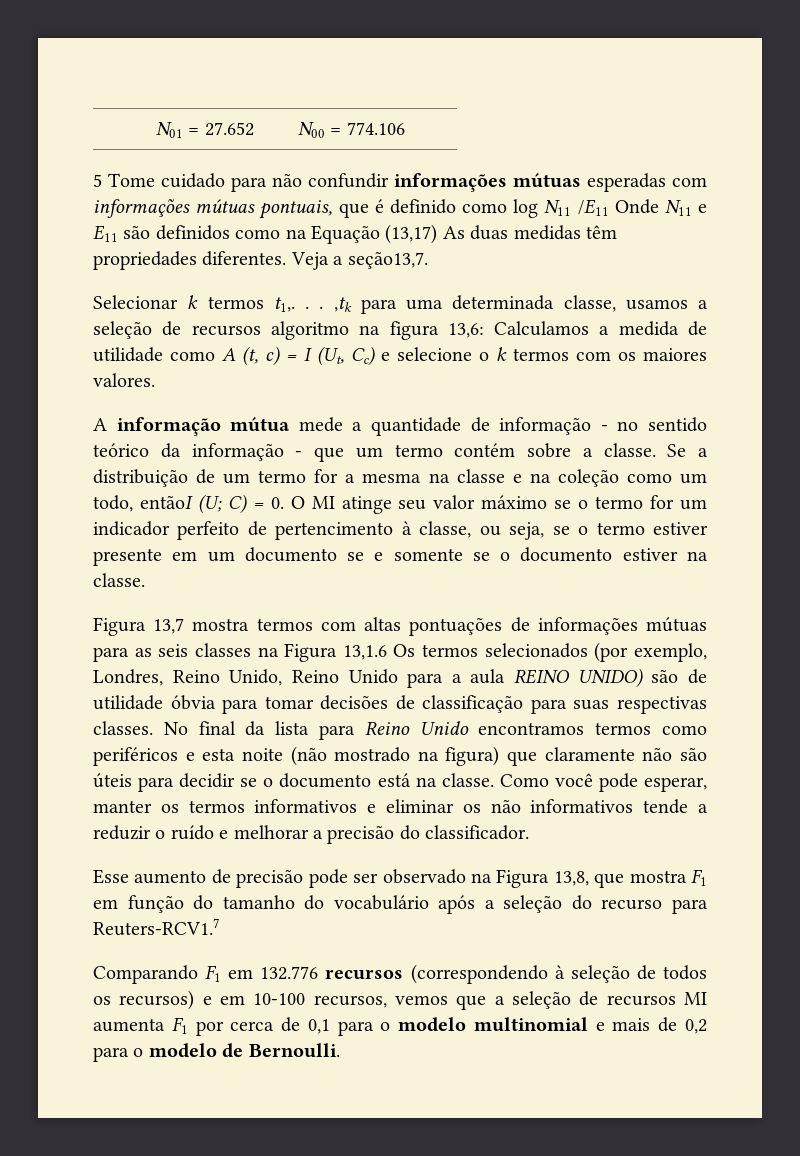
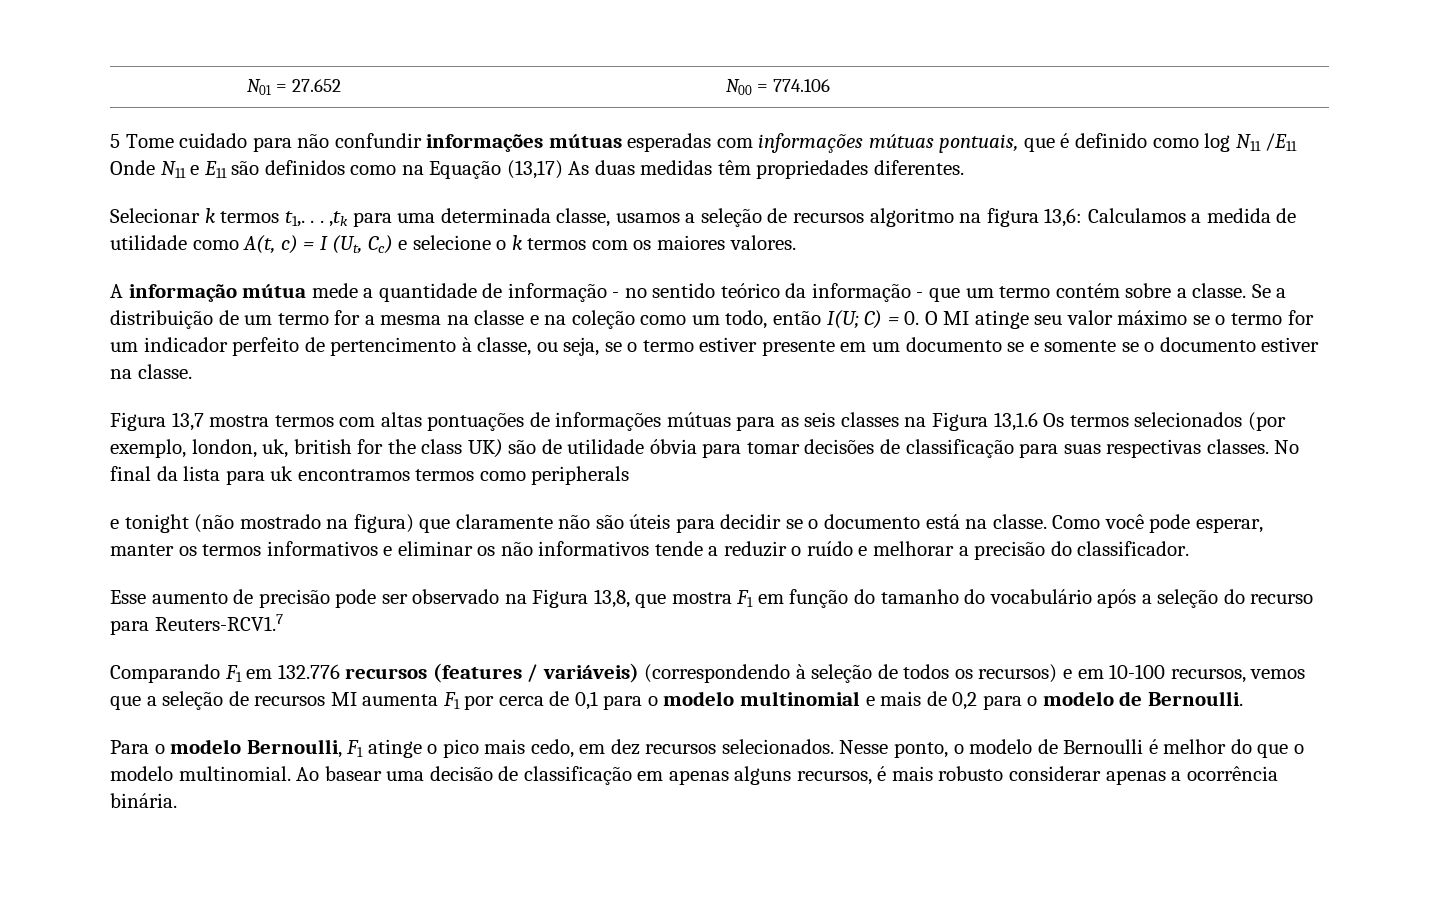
[290,251,428,270] Veja a seção13,7. -> (965, 167) none
[222,346,258,366] A (t, -> [243,235,276,254] A(t,
[139,494,222,514] entãoI (U; -> [773,310,859,329] então I(U;
[93,668,643,688] Londres, Reino Unido, Reino Unido para a aula REINO UNIDO) -> [191,439,503,458] london, uk, british for the class UK)
[364,721,469,735] Reino Unido -> [270,466,294,481] uk
[93,747,283,766] periféricos e esta noite -> [531,466,630,485] [110,514,189,533] peripherals // e tonight
(404, 974) none -> [432,663,639,683] (features / variáveis)
(340, 1050) none -> [110,739,1304,758] [110,766,1278,785] [110,793,177,808] // Para o modelo Bernoulli, F1 atinge o pico mais cedo, em dez recursos selecionados. Nesse ponto, o modelo de Bernoulli é melhor do que o modelo multinomial. Ao basear uma decisão de classificação em apenas alguns recursos, é mais robusto considerar apenas a ocorrência binária.

